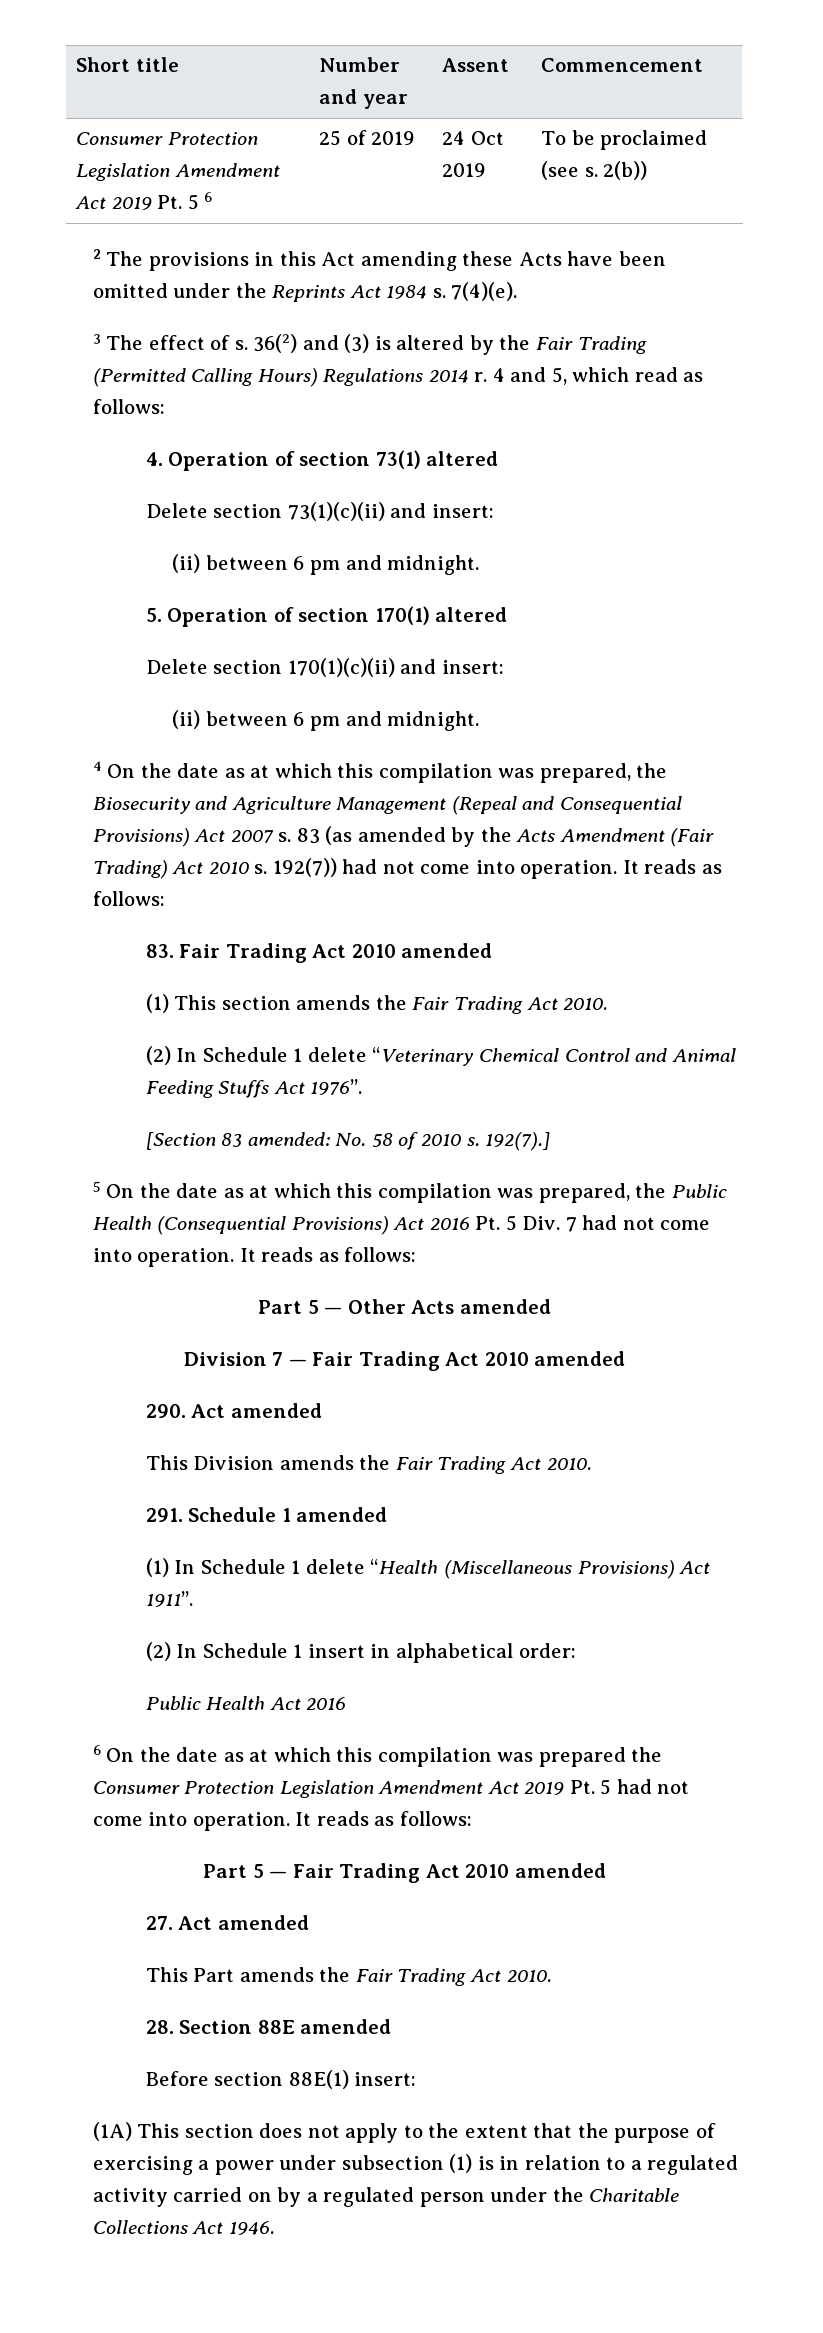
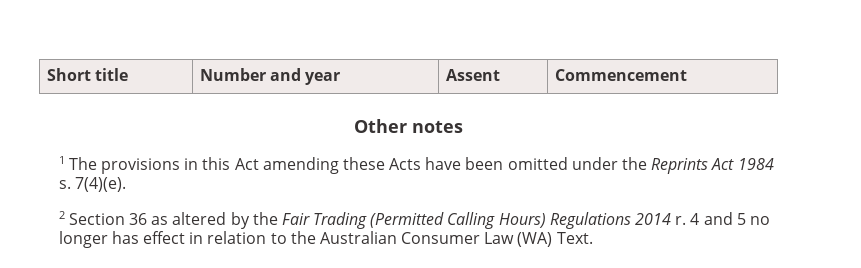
[75,132,258,145] [75,163,280,181] [74,192,213,210] [318,130,416,146] [441,131,504,145] [441,163,486,177] [540,130,708,150] [540,161,648,180] [92,249,101,259] // Consumer Protection Legislation Amendment Act 2019 Pt. 5 6 | 25 of 2019 | 24 Oct 2019 | To be proclaimed (see s. 2(b)) // 2 -> [354,119,463,133] [58,156,65,164] // Other notes // 1
[92,334,391,353] 3 The effect of s. 36(2) and (3) is -> [58,211,169,225] 2 Section 36 as
[551,367,704,385] [92,399,165,414] [145,450,499,471] [145,502,494,521] [172,554,480,575] [145,606,508,627] [145,658,504,677] [172,710,480,731] [92,761,668,783] [92,796,682,815] [92,826,715,847] [92,858,723,879] [92,891,165,906] [145,943,493,963] [145,994,608,1014] [145,1046,736,1066] [145,1079,363,1098] [145,1132,551,1151] [92,1181,728,1203] [92,1215,711,1235] [92,1247,417,1267] [258,1299,551,1314] [183,1351,626,1371] [145,1403,322,1418] [145,1455,591,1474] [145,1507,388,1522] [145,1558,711,1579] [145,1591,193,1607] [145,1642,576,1663] [145,1696,347,1710] [92,1745,663,1767] [92,1779,690,1798] [92,1811,472,1831] [203,1863,606,1883] [145,1915,309,1930] [145,1967,551,1986] [145,2019,392,2034] [145,2070,417,2089] [92,2122,717,2143] [92,2154,739,2175] [92,2187,680,2207] [92,2220,274,2235] 5, which read as follows: // 4. Operation of section 73(1) altered // Delete section 73(1)(c)(ii) and insert: // (ii) between 6 pm and midnight. // 5. Operation of section 170(1) altered // Delete section 170(1)(c)(ii) and insert: // (ii) between 6 pm and midnight. // 4 On the date as at which this compilation was prepared, the Biosecurity and Agriculture Management (Repeal and Consequential Provisions) Act 2007 s. 83 (as amended by the Acts Amendment (Fair Trading) Act 2010 s. 192(7)) had not come into operation. It reads as follows: // 83. Fair Trading Act 2010 amended // (1) This section amends the Fair Trading Act 2010. // (2) In Schedule 1 delete “Veterinary Chemical Control and Animal Feeding Stuffs Act 1976”. // [Section 83 amended: No. 58 of 2010 s. 192(7).] // 5 On the date as at which this compilation was prepared, the Public Health (Consequential Provisions) Act 2016 Pt. 5 Div. 7 had not come into operation. It reads as follows: // Part 5 — Other Acts amended // Division 7 — Fair Trading Act 2010 amended // 290. Act amended // This Division amends the Fair Trading Act 2010. // 291. Schedule 1 amended // (1) In Schedule 1 delete “Health (Miscellaneous Provisions) Act 1911”. // (2) In Schedule 1 insert in alphabetical order: // Public Health Act 2016 // 6 On the date as at which this compilation was prepared the Consumer Protection Legislation Amendment Act 2019 Pt. 5 had not come into operation. It reads as follows: // Part 5 — Fair Trading Act 2010 amended // 27. Act amended // This Part amends the Fair Trading Act 2010. // 28. Section 88E amended // Before section 88E(1) insert: // (1A) This section does not apply to the extent that the purpose of exercising a power under subsection (1) is in relation to a regulated activity carried on by a regulated person under the Charitable Collections Act 1946. -> [736,213,770,225] [58,231,593,248] 5 no longer has effect in relation to the Australian Consumer Law (WA) Text.

